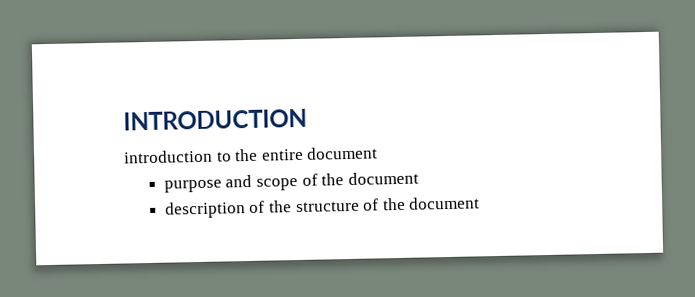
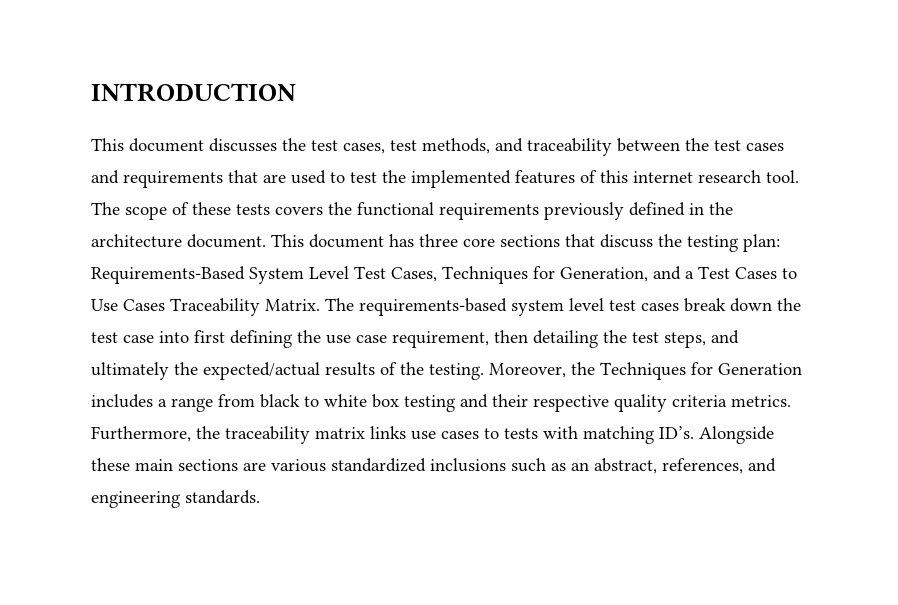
[124,146,379,164] [163,171,419,193] [164,196,481,219] introduction to the entire document // purpose and scope of the document // description of the structure of the document -> [91,138,784,156] [91,170,799,188] [91,202,733,220] [91,234,780,252] [91,266,797,284] [91,298,801,316] [91,330,739,348] [91,362,802,380] [91,394,791,412] [91,426,774,444] [91,458,776,474] [91,490,260,508] This document discusses the test cases, test methods, and traceability between the test cases and requirements that are used to test the implemented features of this internet research tool. The scope of these tests covers the functional requirements previously defined in the architecture document. This document has three core sections that discuss the testing plan: Requirements-Based System Level Test Cases, Techniques for Generation, and a Test Cases to Use Cases Traceability Matrix. The requirements-based system level test cases break down the test case into first defining the use case requirement, then detailing the test steps, and ultimately the expected/actual results of the testing. Moreover, the Techniques for Generation includes a range from black to white box testing and their respective quality criteria metrics. Furthermore, the traceability matrix links use cases to tests with matching ID’s. Alongside these main sections are various standardized inclusions such as an abstract, references, and engineering standards.

